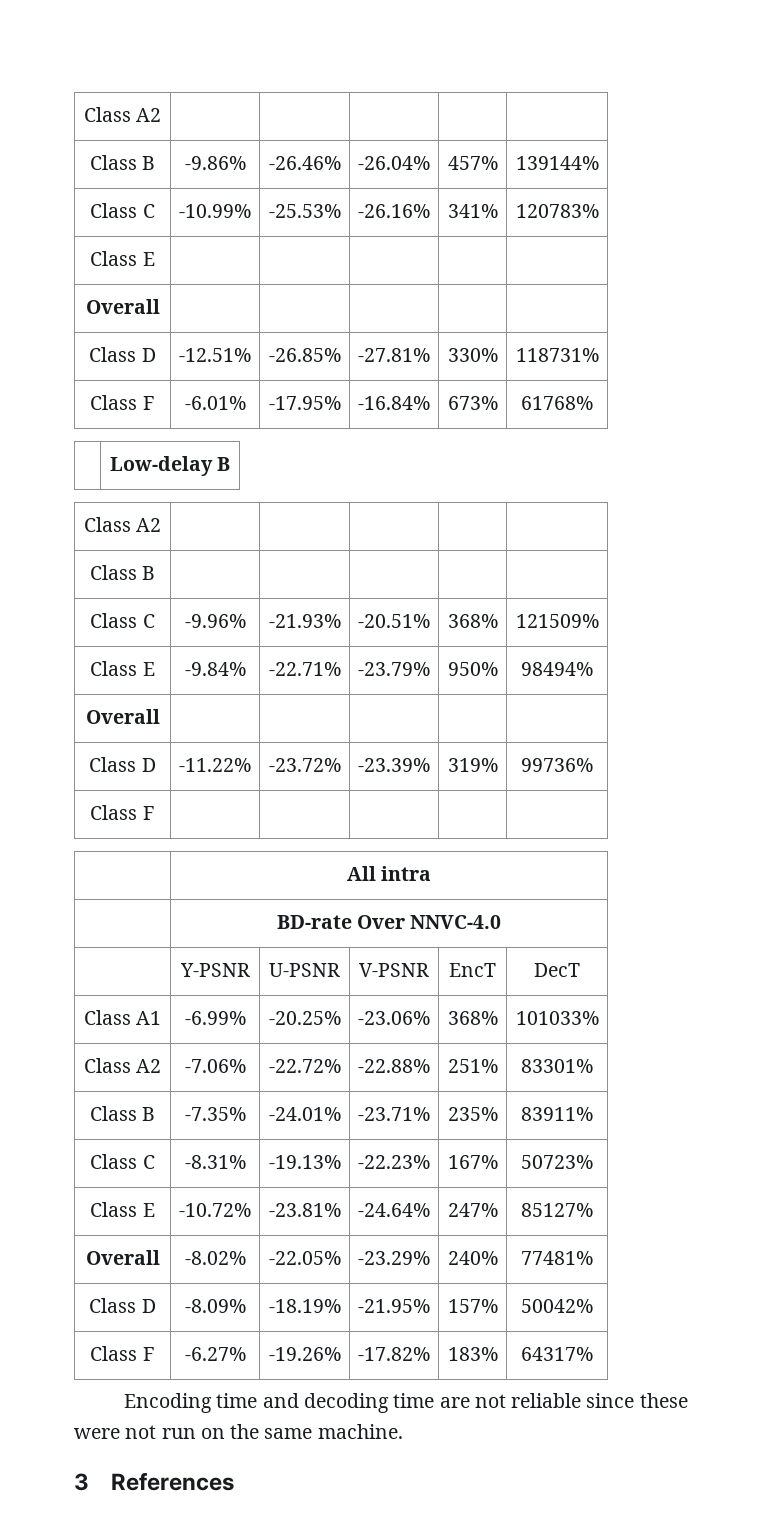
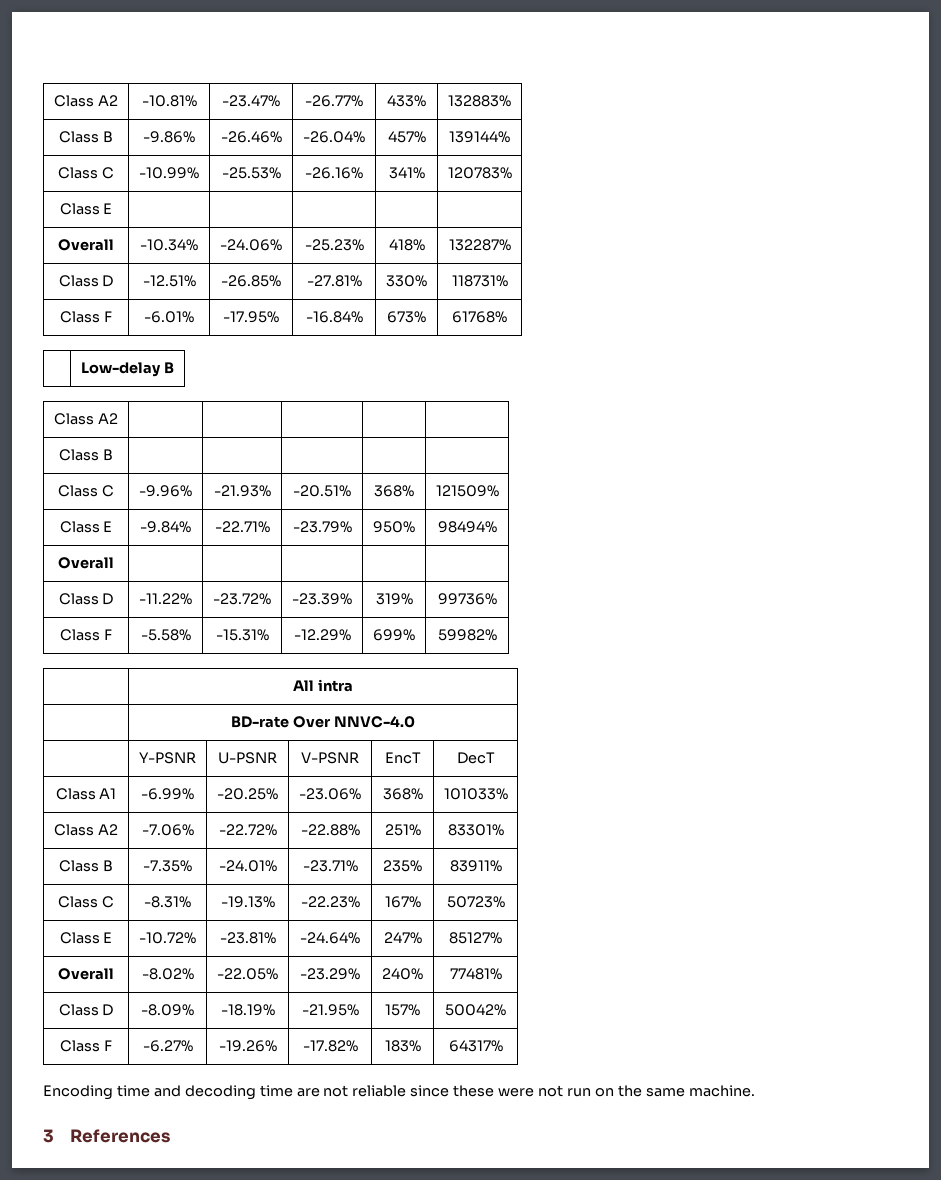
[83,107,162,122] Class A2 | | | | | -> [54,95,118,107] [141,95,197,107] [222,95,280,107] [305,95,363,107] [387,95,426,107] [448,95,511,107] Class A2 | -10.81% | -23.47% | -26.77% | 433% | 132883%
(160, 306) | | | | -> [140,239,198,251] [220,239,282,251] [304,239,364,251] [388,239,425,251] [448,239,511,251] -10.34% | -24.06% | -25.23% | 418% | 132287%
(155, 813) | | | | -> [140,629,191,641] [215,629,269,641] [293,629,351,641] [373,629,415,641] [437,629,497,641] -5.58% | -15.31% | -12.29% | 699% | 59982%

